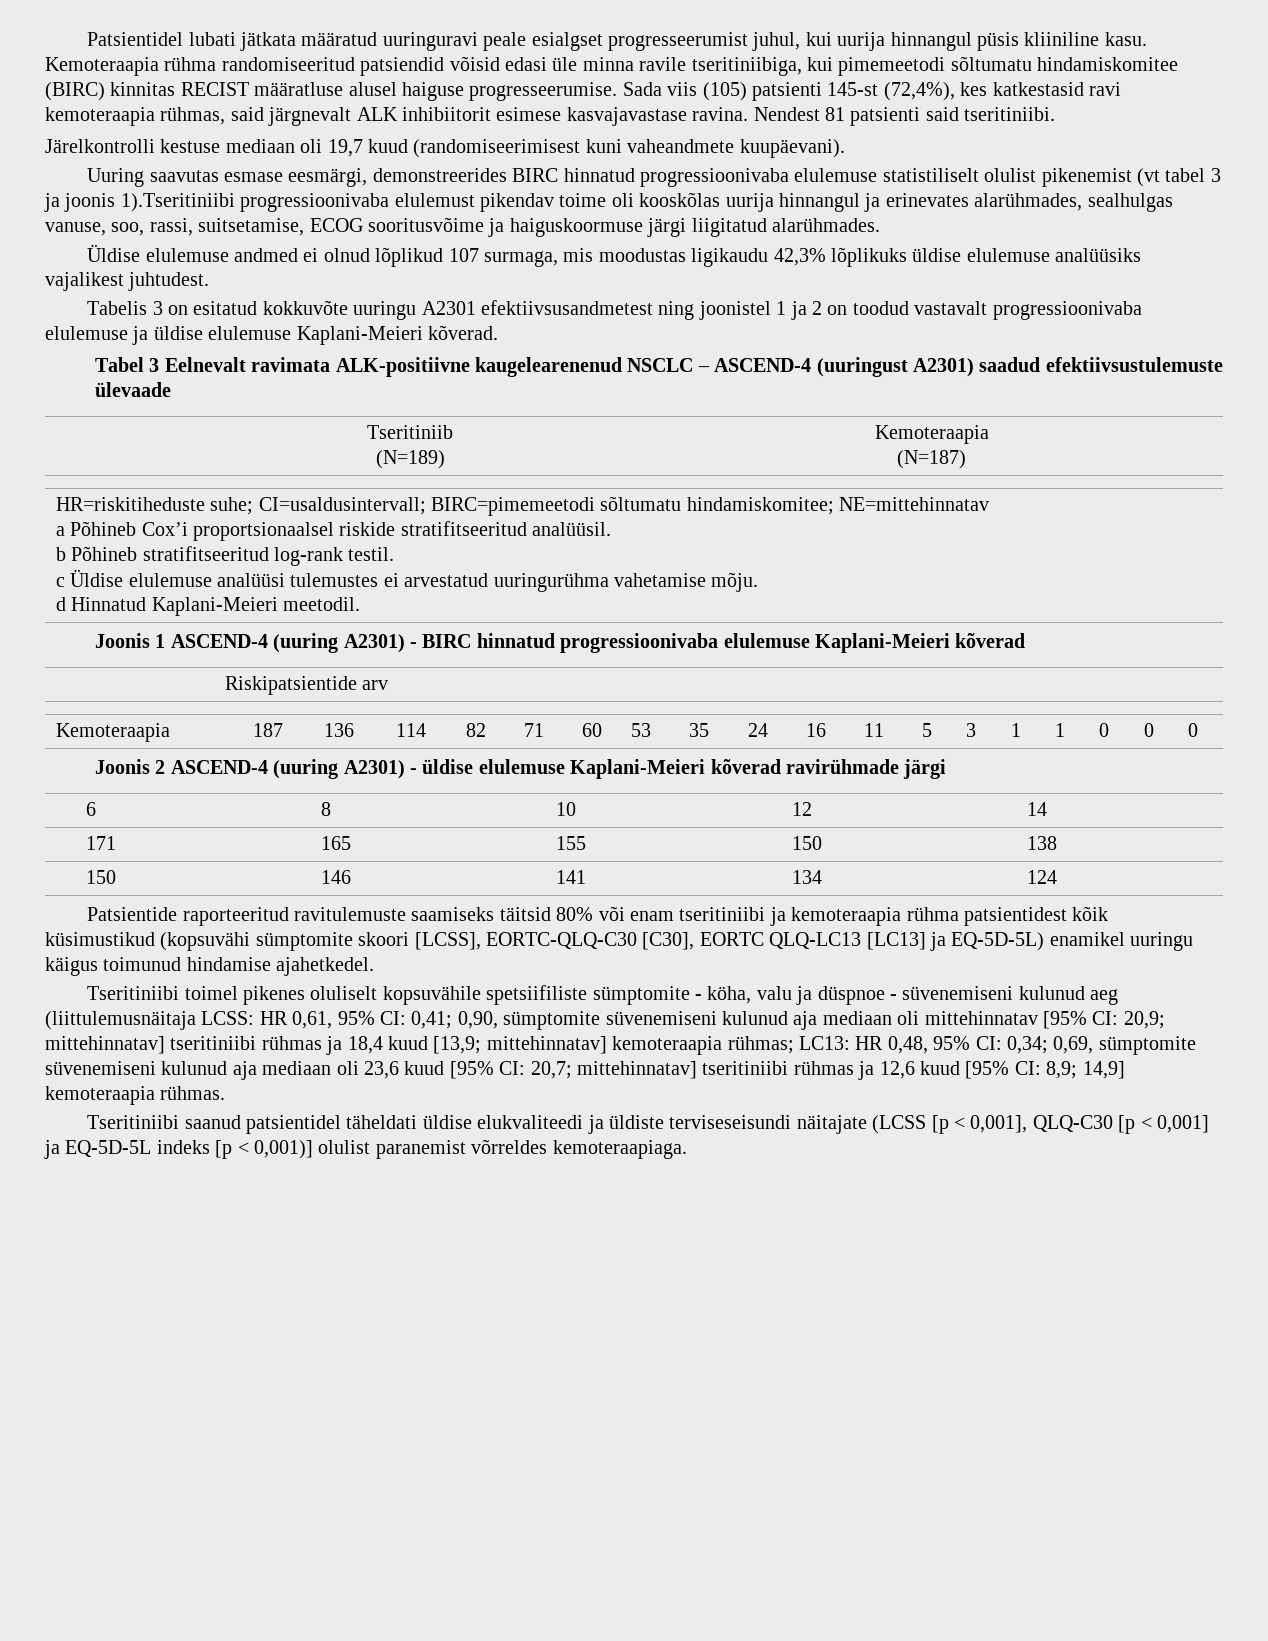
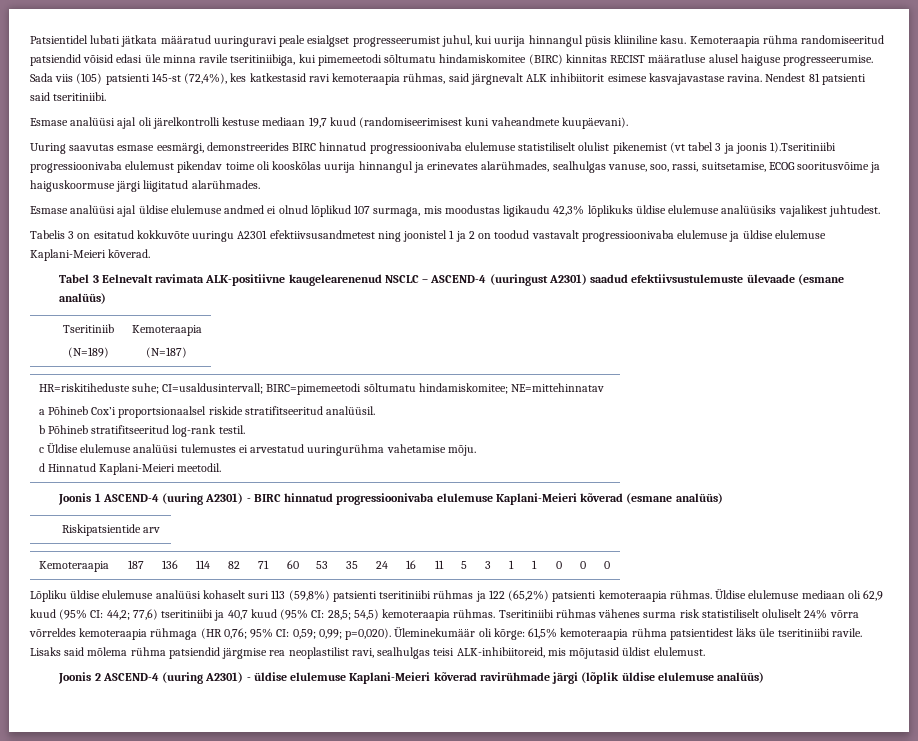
[45,139,155,153] Järelkontrolli -> [30,117,220,129] Esmase analüüsi ajal oli järelkontrolli
[300,139,323,153] oli -> (306, 121) none
[87,244,141,262] Üldise -> [30,205,169,217] Esmase analüüsi ajal üldise
(171, 389) none -> [797,274,844,285] [59,293,107,304] (esmane analüüs)
(1026, 640) none -> [626,493,723,504] (esmane analüüs)
(1198, 730) none -> [30,588,884,602] [30,609,859,621] [29,626,862,640] [30,647,705,659] // Lõpliku üldise elulemuse analüüsi kohaselt suri 113 (59,8%) patsienti tseritiniibi rühmas ja 122 (65,2%) patsienti kemoteraapia rühmas. Üldise elulemuse mediaan oli 62,9 kuud (95% CI: 44,2; 77,6) tseritiniibi ja 40,7 kuud (95% CI: 28,5; 54,5) kemoteraapia rühmas. Tseritiniibi rühmas vähenes surma risk statistiliselt oluliselt 24% võrra võrreldes kemoteraapia rühmaga (HR 0,76; 95% CI: 0,59; 0,99; p=0,020). Üleminekumäär oli kõrge: 61,5% kemoteraapia rühma patsientidest läks üle tseritiniibi ravile. Lisaks said mõlema rühma patsiendid järgmise rea neoplastilist ravi, sealhulgas teisi ALK-inhibiitoreid, mis mõjutasid üldist elulemust.
[85,802,96,816] [320,802,331,816] [555,802,576,816] [791,802,812,816] [1026,802,1047,816] [85,836,116,850] [320,836,351,850] [555,836,586,850] [791,836,822,850] [1026,836,1057,850] [85,870,116,884] [320,870,351,884] [555,870,586,884] [791,870,822,884] [1026,870,1057,884] [87,906,1109,926] [45,932,1194,951] [45,957,375,976] [87,985,1119,1005] [45,1011,1165,1030] [45,1036,1196,1055] [45,1061,1125,1080] [45,1086,226,1105] [87,1115,1209,1134] [44,1139,687,1159] // 6 | 8 | 10 | 12 | 14 // 171 | 165 | 155 | 150 | 138 // 150 | 146 | 141 | 134 | 124 // Patsientide raporteeritud ravitulemuste saamiseks täitsid 80% või enam tseritiniibi ja kemoteraapia rühma patsientidest kõik küsimustikud (kopsuvähi sümptomite skoori [LCSS], EORTC-QLQ-C30 [C30], EORTC QLQ-LC13 [LC13] ja EQ-5D-5L) enamikel uuringu käigus toimunud hindamise ajahetkedel. // Tseritiniibi toimel pikenes oluliselt kopsuvähile spetsiifiliste sümptomite - köha, valu ja düspnoe - süvenemiseni kulunud aeg (liittulemusnäitaja LCSS: HR 0,61, 95% CI: 0,41; 0,90, sümptomite süvenemiseni kulunud aja mediaan oli mittehinnatav [95% CI: 20,9; mittehinnatav] tseritiniibi rühmas ja 18,4 kuud [13,9; mittehinnatav] kemoteraapia rühmas; LC13: HR 0,48, 95% CI: 0,34; 0,69, sümptomite süvenemiseni kulunud aja mediaan oli 23,6 kuud [95% CI: 20,7; mittehinnatav] tseritiniibi rühmas ja 12,6 kuud [95% CI: 8,9; 14,9] kemoteraapia rühmas. // Tseritiniibi saanud patsientidel täheldati üldise elukvaliteedi ja üldiste terviseseisundi näitajate (LCSS [p < 0,001], QLQ-C30 [p < 0,001] ja EQ-5D-5L indeks [p < 0,001)] olulist paranemist võrreldes kemoteraapiaga. -> [581,672,765,684] (lõplik üldise elulemuse analüüs)

